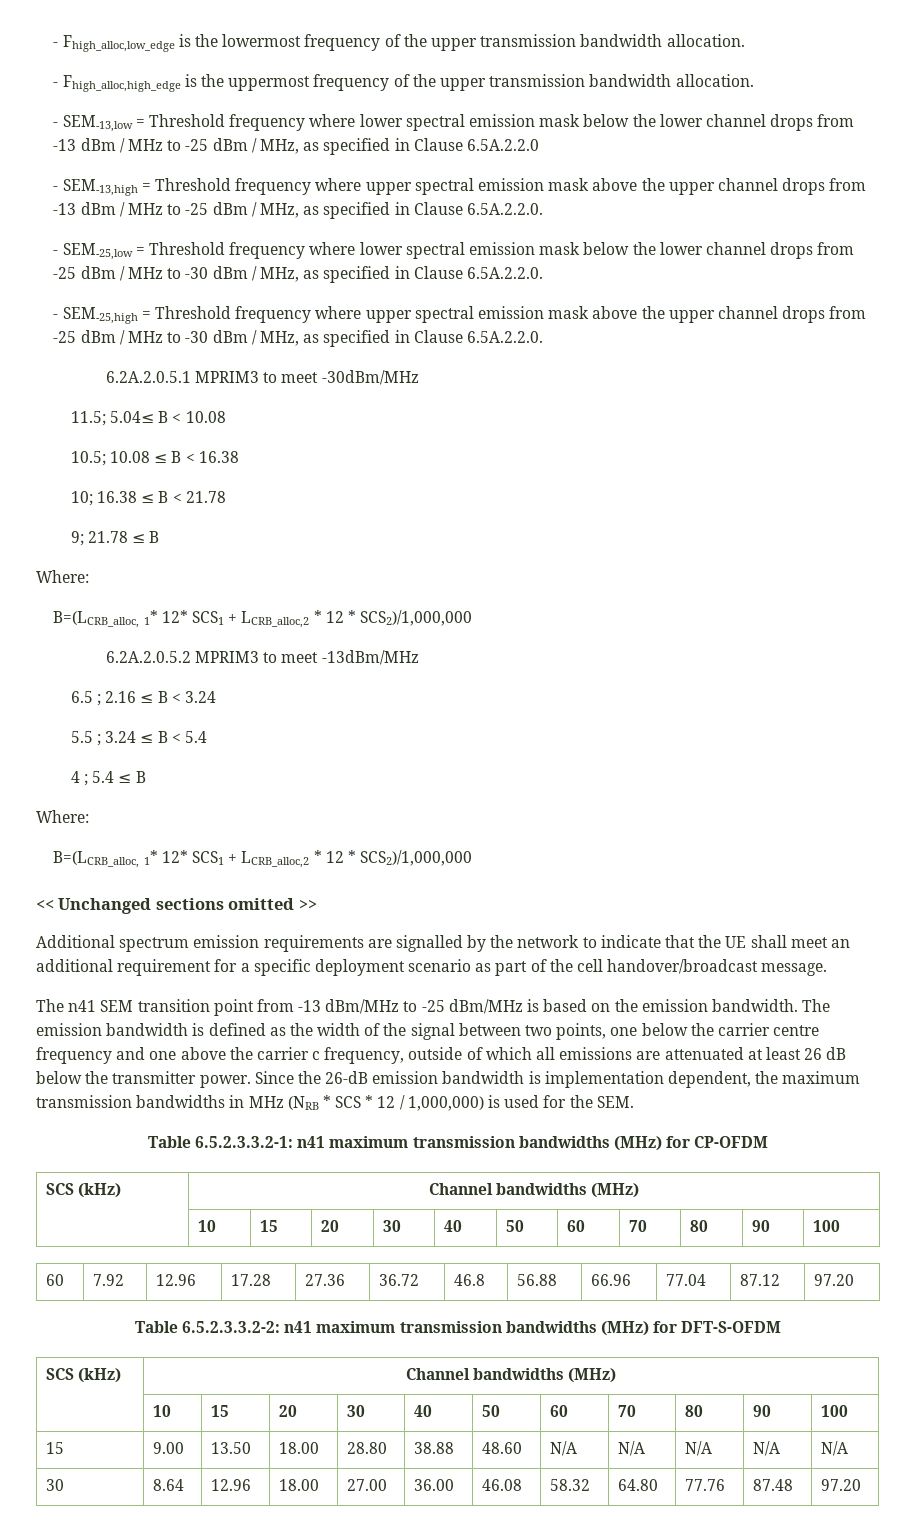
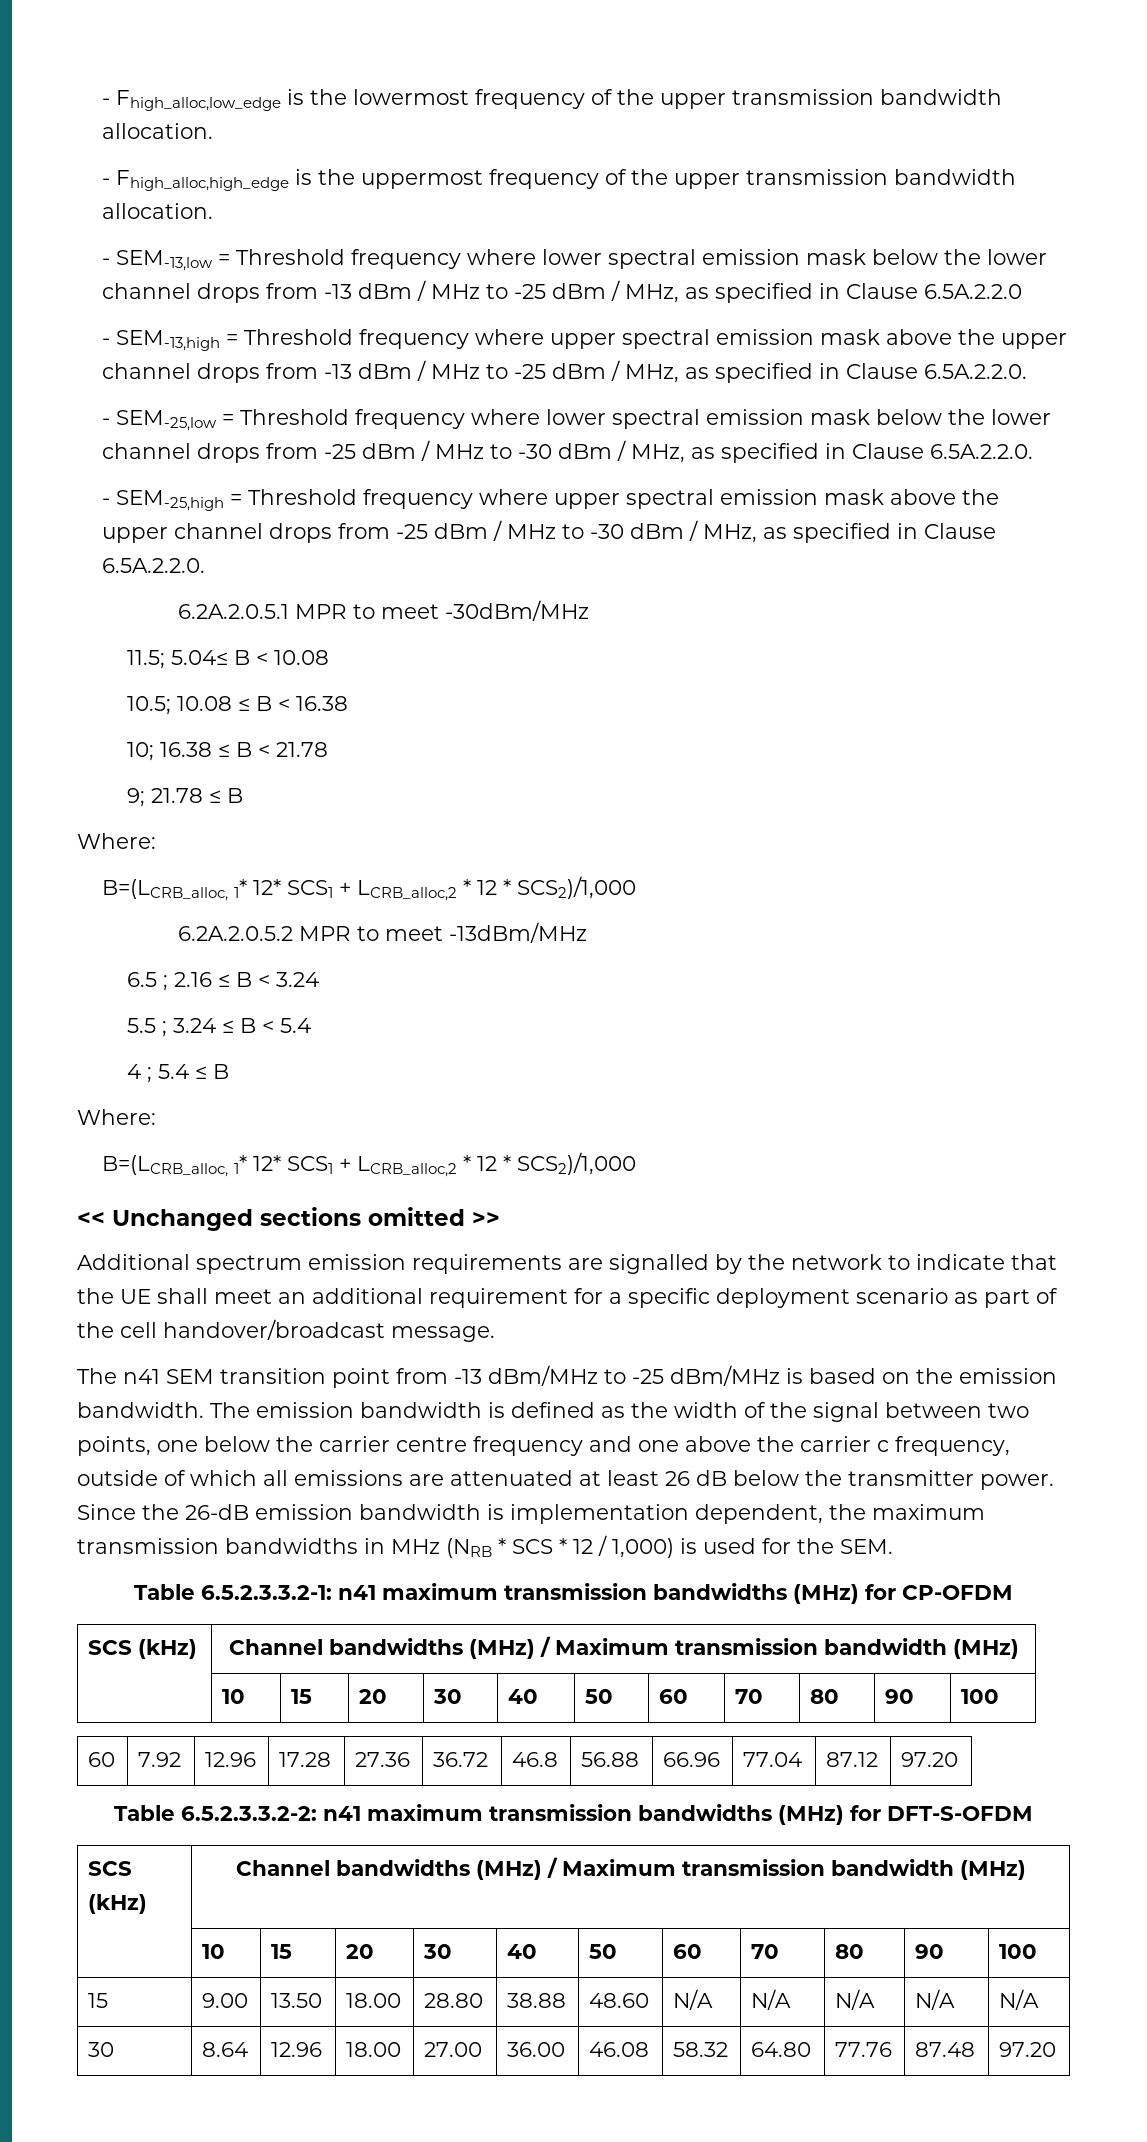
[195,371,260,383] MPRIM3 -> [294,604,347,619] MPR
[360,610,473,626] SCS2)/1,000,000 -> [517,876,637,899] SCS2)/1,000
[195,651,260,663] MPRIM3 -> [298,926,351,941] MPR
[360,850,473,866] SCS2)/1,000,000 -> [517,1152,637,1175] SCS2)/1,000
[407,1096,484,1111] 1,000,000) -> [612,1538,674,1558] 1,000)
(640, 1190) none -> [539,1636,1019,1659] / Maximum transmission bandwidth (MHz)
(617, 1375) none -> [546,1857,1026,1880] / Maximum transmission bandwidth (MHz)

